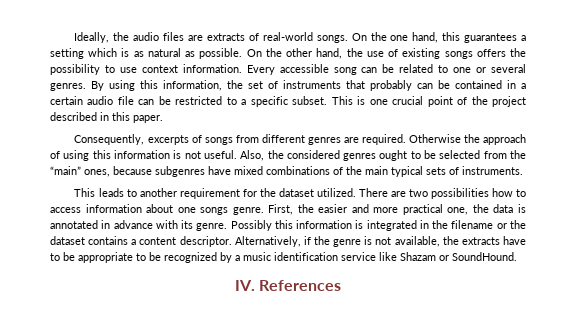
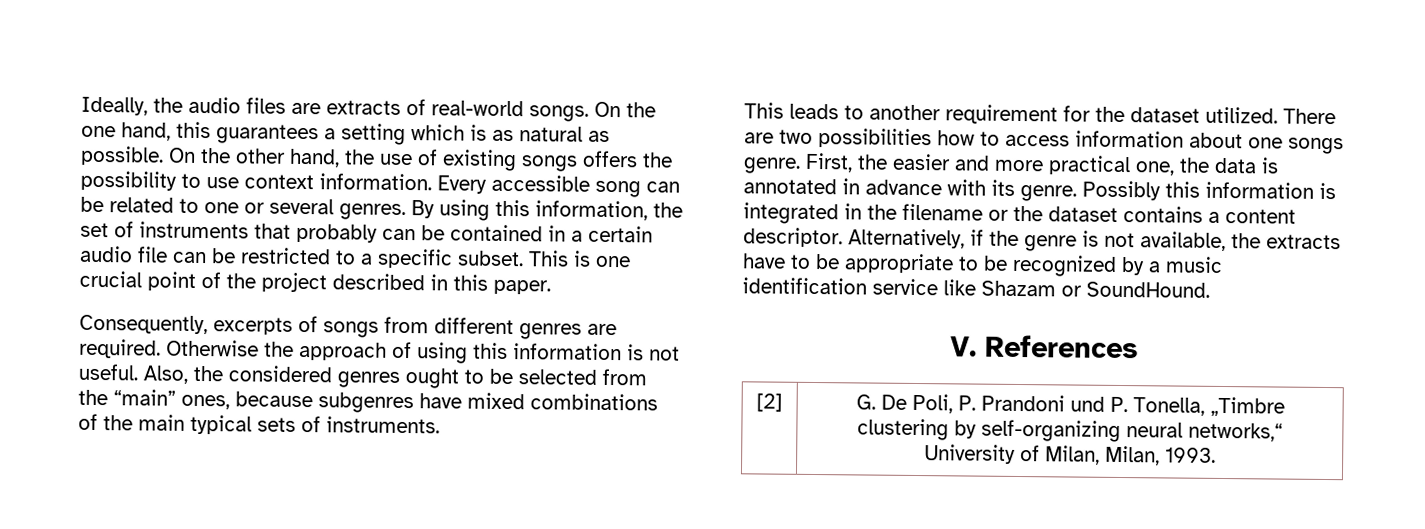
[234,280,255,291] IV. -> [949,336,977,357] V.
(342, 285) none -> [756,393,783,412] [855,393,1285,417] [857,418,1283,442] [924,444,1216,466] // [2] | G. De Poli, P. Prandoni und P. Tonella, „Timbre clustering by self-organizing neural networks,“ University of Milan, Milan, 1993.

